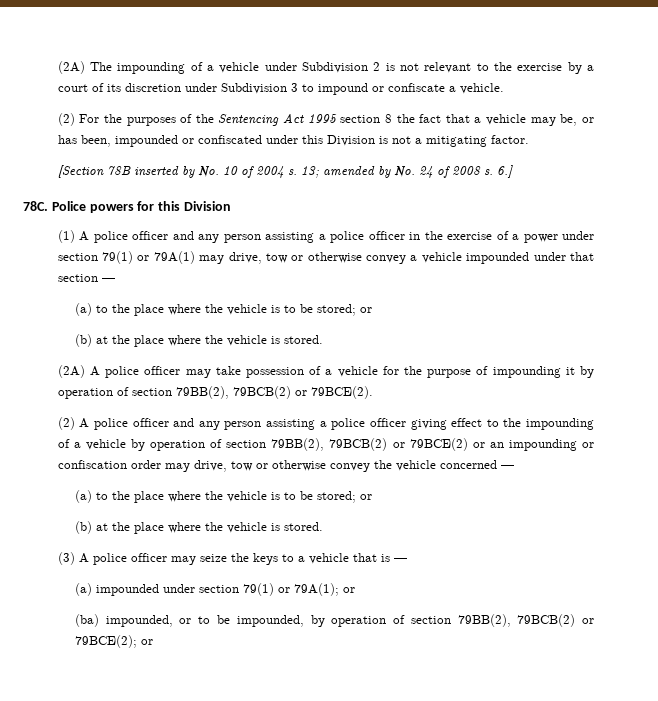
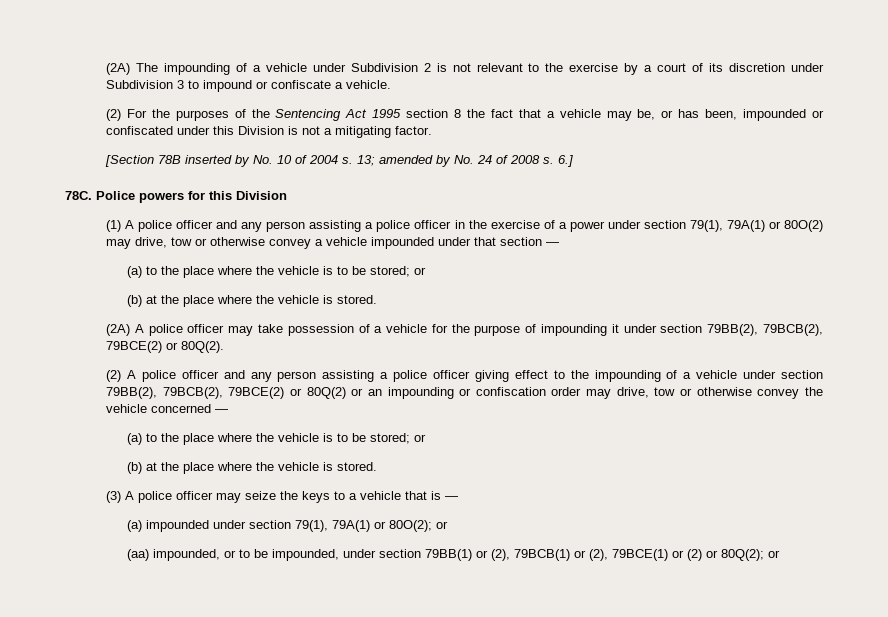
[102,251,195,264] 79(1) or 79A(1) -> [689,220,823,232] 79(1), 79A(1) or 80O(2)
[580,366,595,378] [57,386,373,399] by operation of section 79BB(2), 79BCB(2) or 79BCE(2). -> [623,324,824,336] [106,341,225,353] under section 79BB(2), 79BCB(2), 79BCE(2) or 80Q(2).
[130,438,468,451] by operation of section 79BB(2), 79BCB(2) or 79BCE(2) -> [743,370,824,379] [106,387,346,399] under section 79BB(2), 79BCB(2), 79BCE(2) or 80Q(2)
[242,583,355,596] [74,614,99,627] 79(1) or 79A(1); or // (ba) -> [294,520,448,532] [126,549,149,561] 79(1), 79A(1) or 80O(2); or // (aa)
[310,614,594,627] [74,635,137,648] by operation of section 79BB(2), 79BCB(2) or 79BCE(2); -> [342,549,764,561] under section 79BB(1) or (2), 79BCB(1) or (2), 79BCE(1) or (2) or 80Q(2);

